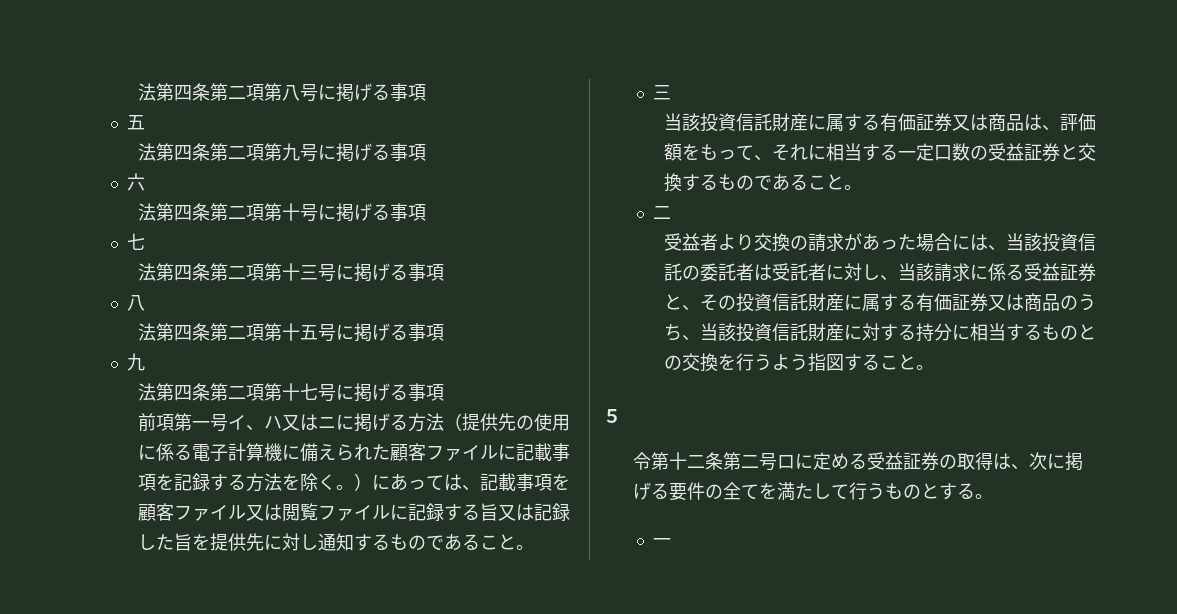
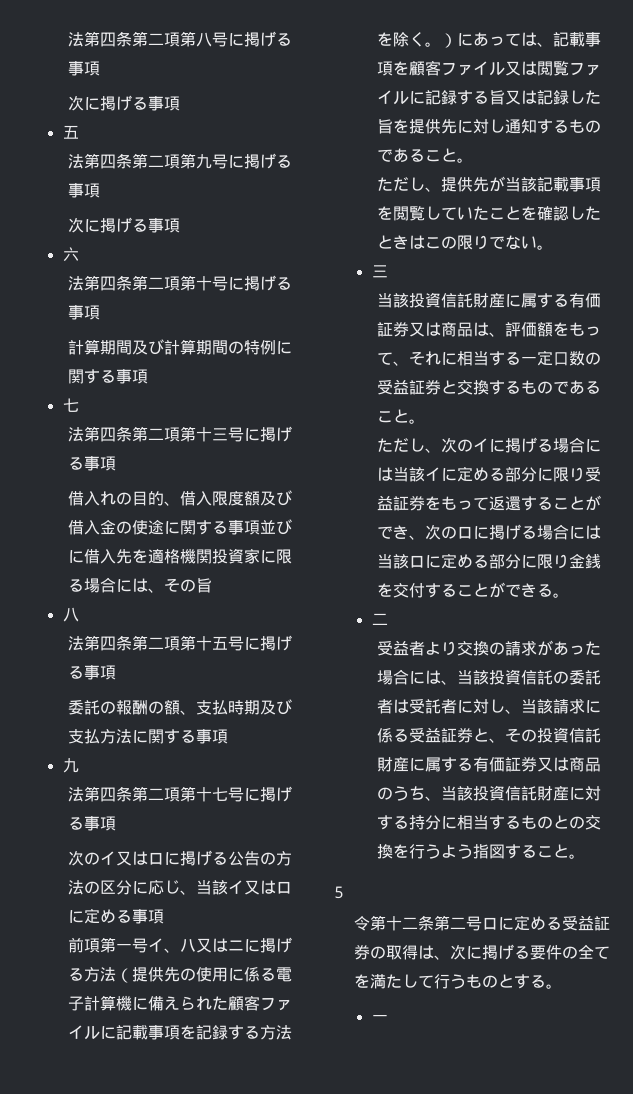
(426, 92) none -> [67,95,180,111] // 次に掲げる事項
(426, 152) none -> [67,217,180,233] // 次に掲げる事項
(426, 212) none -> [67,339,292,355] [67,369,148,384] // 計算期間及び計算期間の特例に関する事項
(444, 272) none -> [67,490,292,506] [67,519,292,535] [67,548,292,564] [67,577,212,593] // 借入れの目的、借入限度額及び借入金の使途に関する事項並びに借入先を適格機関投資家に限る場合には、その旨
(444, 332) none -> [67,699,292,715] [67,729,228,744] // 委託の報酬の額、支払時期及び支払方法に関する事項
(444, 392) none -> [67,850,292,866] [67,880,292,895] [67,908,164,924] // 次のイ又はロに掲げる公告の方法の区分に応じ、当該イ又はロに定める事項
(534, 547) none -> [376,176,601,192] [376,206,601,221] [376,235,553,250] // ただし、提供先が当該記載事項を閲覧していたことを確認したときはこの限りでない。
(862, 187) none -> [376,437,601,453] [376,466,601,482] [376,495,601,511] [376,524,601,540] [376,553,601,569] [376,582,569,598] // ただし、次のイに掲げる場合には当該イに定める部分に限り受益証券をもって返還することができ、次のロに掲げる場合には当該ロに定める部分に限り金銭を交付することができる。

